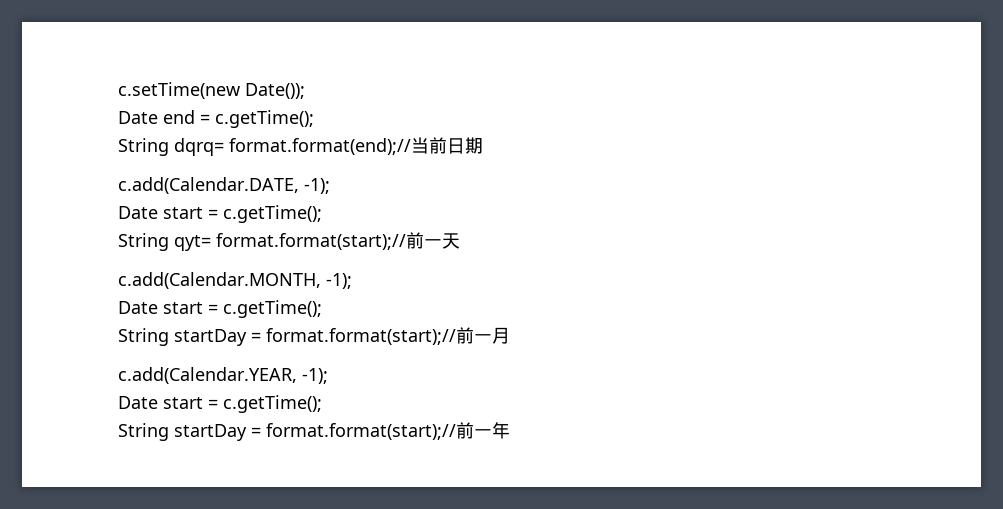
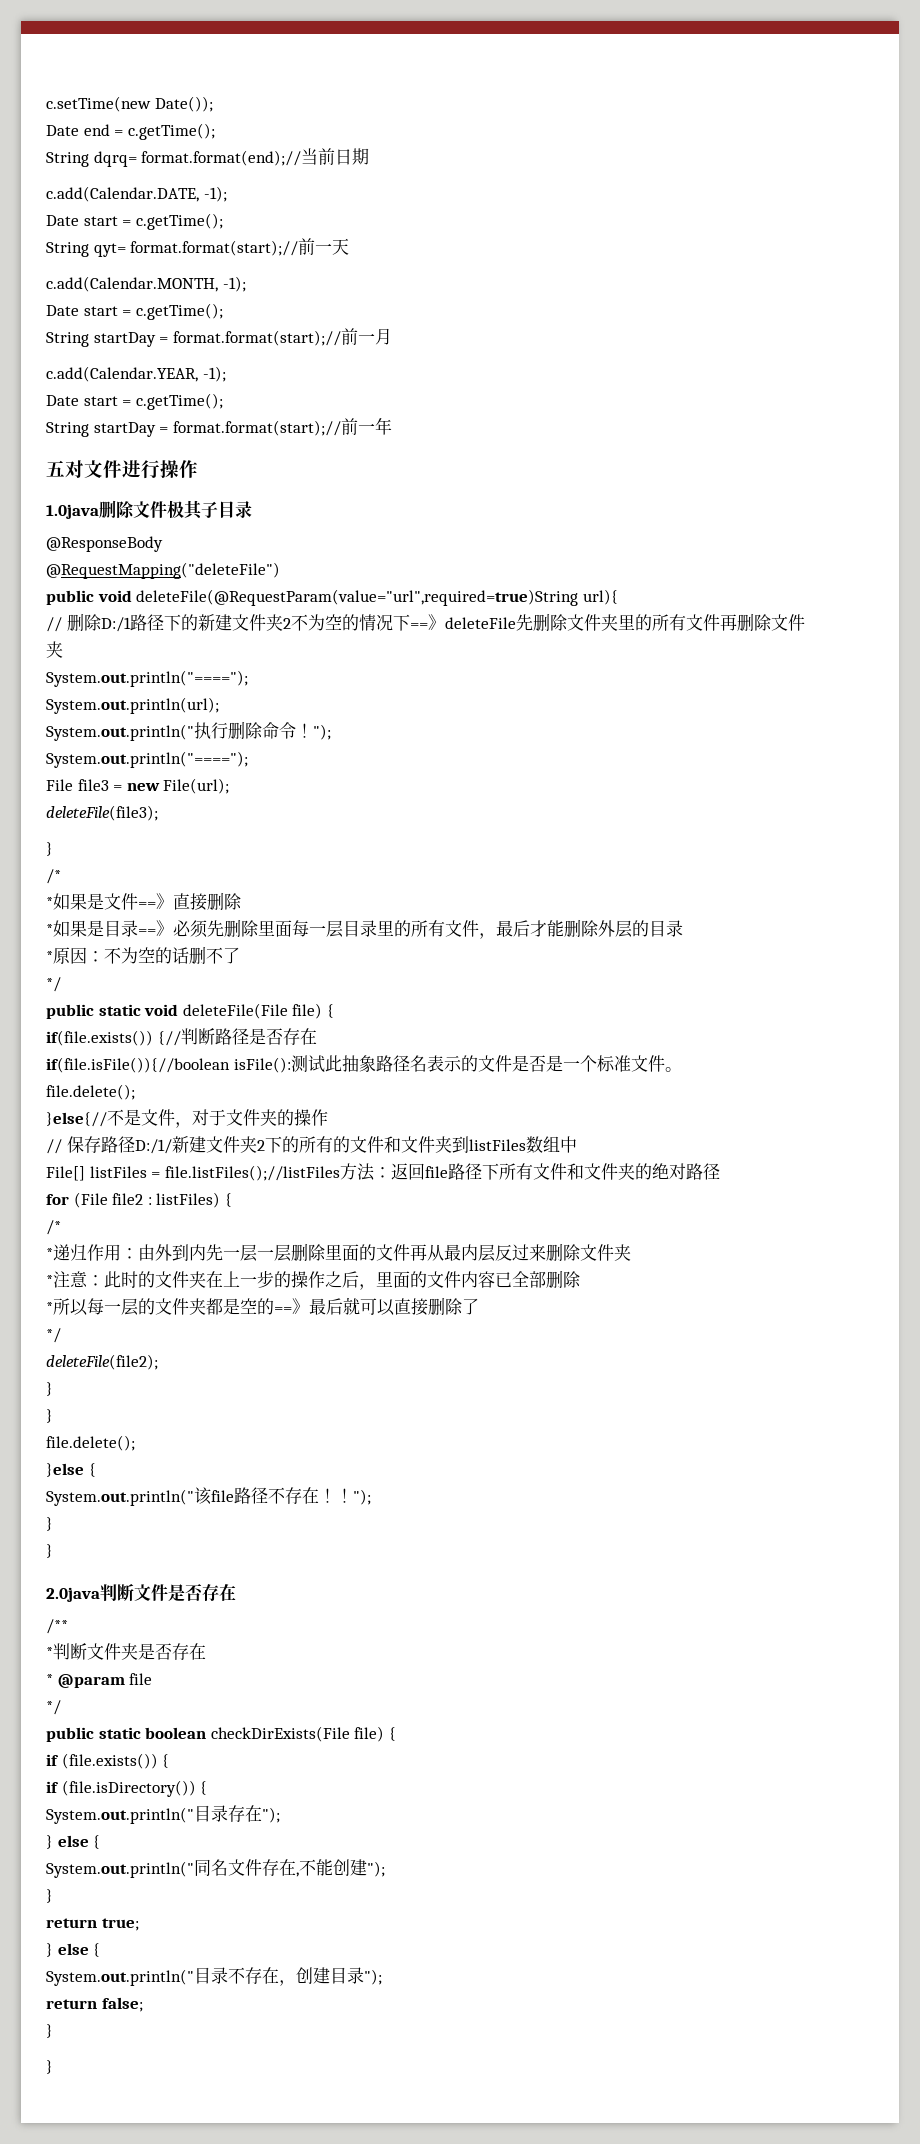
(510, 430) none -> [46,460,198,479] [46,500,252,520] [46,536,163,552] [46,562,280,579] [46,589,618,606] [46,613,805,632] [46,641,63,658] [46,670,248,687] [46,697,219,714] [46,721,331,741] [46,751,248,768] [46,778,230,794] [46,805,158,821] [46,842,53,856] [46,869,61,884] [46,892,242,911] [46,919,683,939] [46,946,240,964] [46,977,61,992] [46,1003,334,1019] [46,1028,317,1046] [46,1055,682,1073] [46,1084,135,1100] [46,1109,328,1128] [46,1136,577,1154] [46,1163,720,1181] [46,1192,232,1208] [46,1220,61,1235] [46,1243,631,1262] [46,1270,581,1290] [46,1297,479,1316] [46,1328,61,1343] [46,1354,158,1370] [46,1382,53,1396] [46,1409,53,1423] [46,1435,135,1451] [46,1463,96,1477] [46,1487,371,1506] [46,1517,53,1531] [46,1544,53,1558] [46,1583,236,1602] [46,1619,68,1634] [46,1643,206,1660] [46,1673,153,1688] [46,1700,61,1715] [46,1726,396,1742] [46,1753,170,1769] [46,1780,208,1797] [46,1805,280,1824] [46,1835,101,1849] [46,1859,385,1878] [46,1889,53,1903] [46,1918,139,1931] [46,1943,101,1957] [46,1967,382,1986] [46,1997,143,2012] [46,2024,53,2038] [46,2060,53,2074] // 五对文件进行操作 // 1.0java删除文件极其子目录 // @ResponseBody // @RequestMapping("deleteFile") // public void deleteFile(@RequestParam(value="url",required=true)String url){ // // 删除D:/1路径下的新建文件夹2不为空的情况下==》deleteFile先删除文件夹里的所有文件再删除文件夹 // System.out.println("===="); // System.out.println(url); // System.out.println("执行删除命令！"); // System.out.println("===="); // File file3 = new File(url); // deleteFile(file3); // } // /* // *如果是文件==》直接删除 // *如果是目录==》必须先删除里面每一层目录里的所有文件，最后才能删除外层的目录 // *原因：不为空的话删不了 // */ // public static void deleteFile(File file) { // if(file.exists()) {//判断路径是否存在 // if(file.isFile()){//boolean isFile():测试此抽象路径名表示的文件是否是一个标准文件。 // file.delete(); // }else{//不是文件，对于文件夹的操作 // // 保存路径D:/1/新建文件夹2下的所有的文件和文件夹到listFiles数组中 // File[] listFiles = file.listFiles();//listFiles方法：返回file路径下所有文件和文件夹的绝对路径 // for (File file2 : listFiles) { // /* // *递归作用：由外到内先一层一层删除里面的文件再从最内层反过来删除文件夹 // *注意：此时的文件夹在上一步的操作之后，里面的文件内容已全部删除 // *所以每一层的文件夹都是空的==》最后就可以直接删除了 // */ // deleteFile(file2); // } // } // file.delete(); // }else { // System.out.println("该file路径不存在！！"); // } // } // 2.0java判断文件是否存在 // /** // *判断文件夹是否存在 // * @param file // */ // public static boolean checkDirExists(File file) { // if (file.exists()) { // if (file.isDirectory()) { // System.out.println("目录存在"); // } else { // System.out.println("同名文件存在,不能创建"); // } // return true; // } else { // System.out.println("目录不存在，创建目录"); // return false; // } // }

